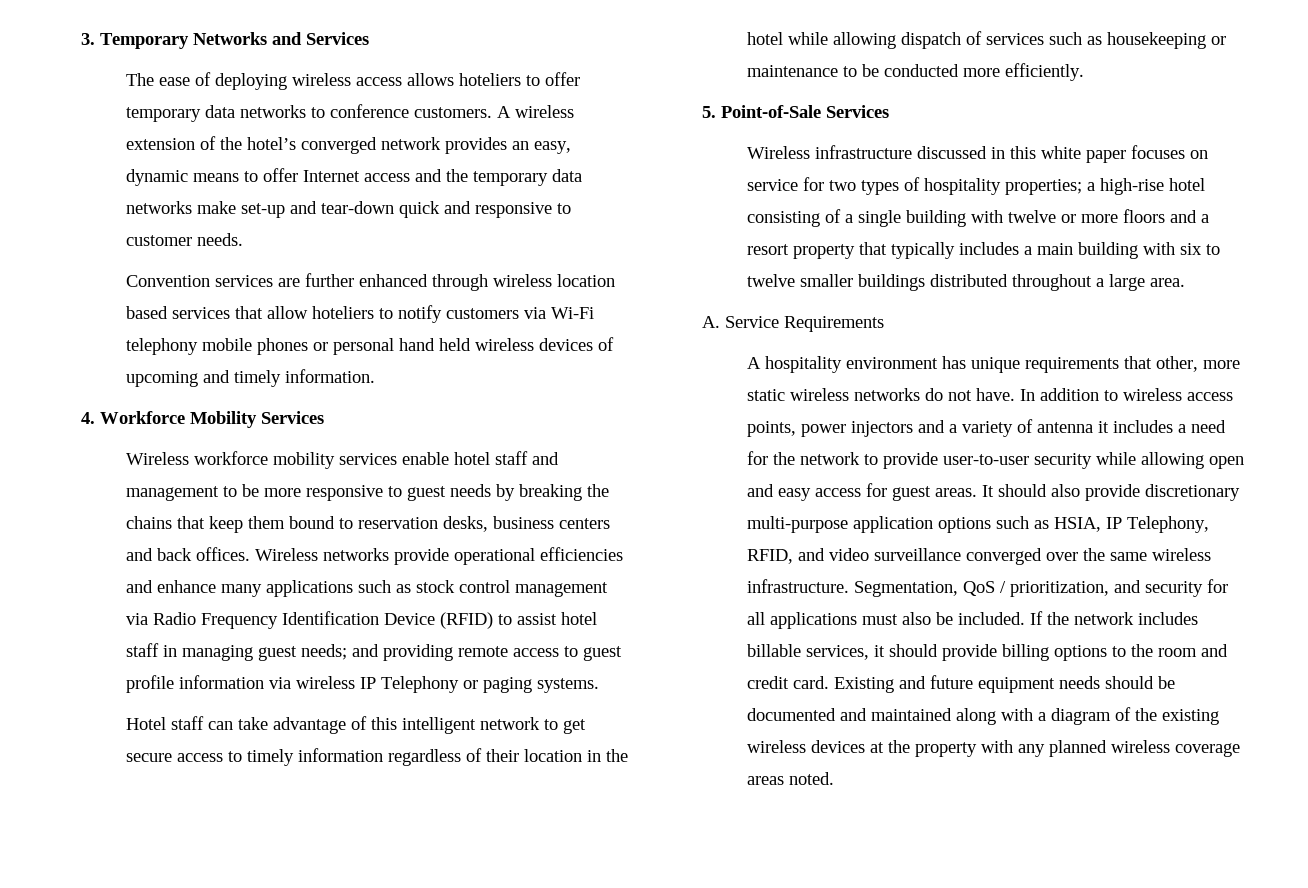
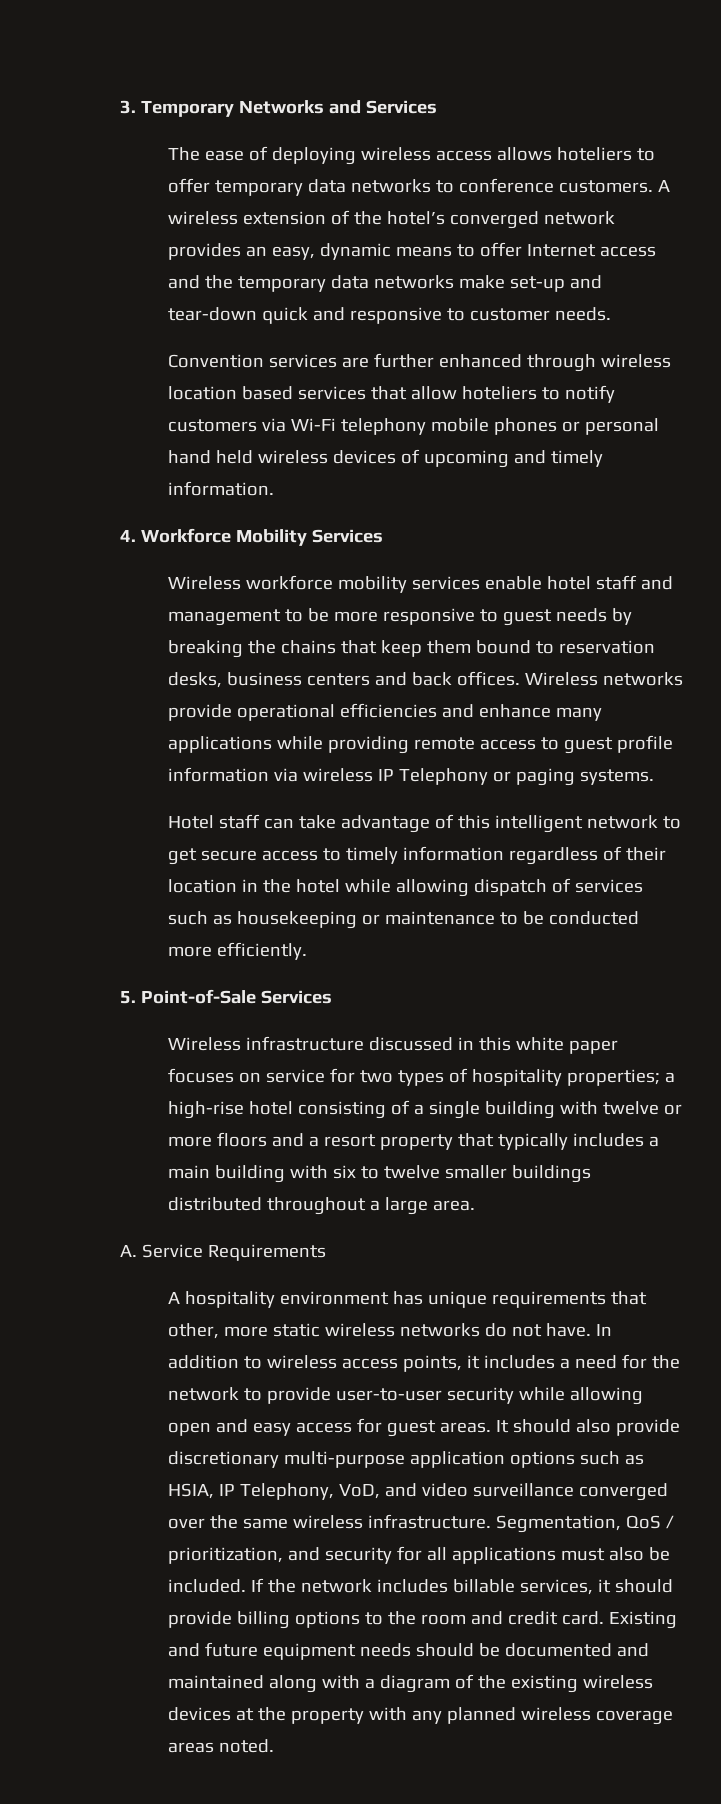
[358,580,609,597] [126,611,598,629] [126,643,380,661] such as stock control management via Radio Frequency Identification Device (RFID) to assist hotel staff in managing guest needs; and -> [276,736,323,750] while
[801,419,1094,437] power injectors and a variety of antenna -> (462, 1363) none
[747,549,794,564] RFID, -> [338,1484,380,1499] VoD,

